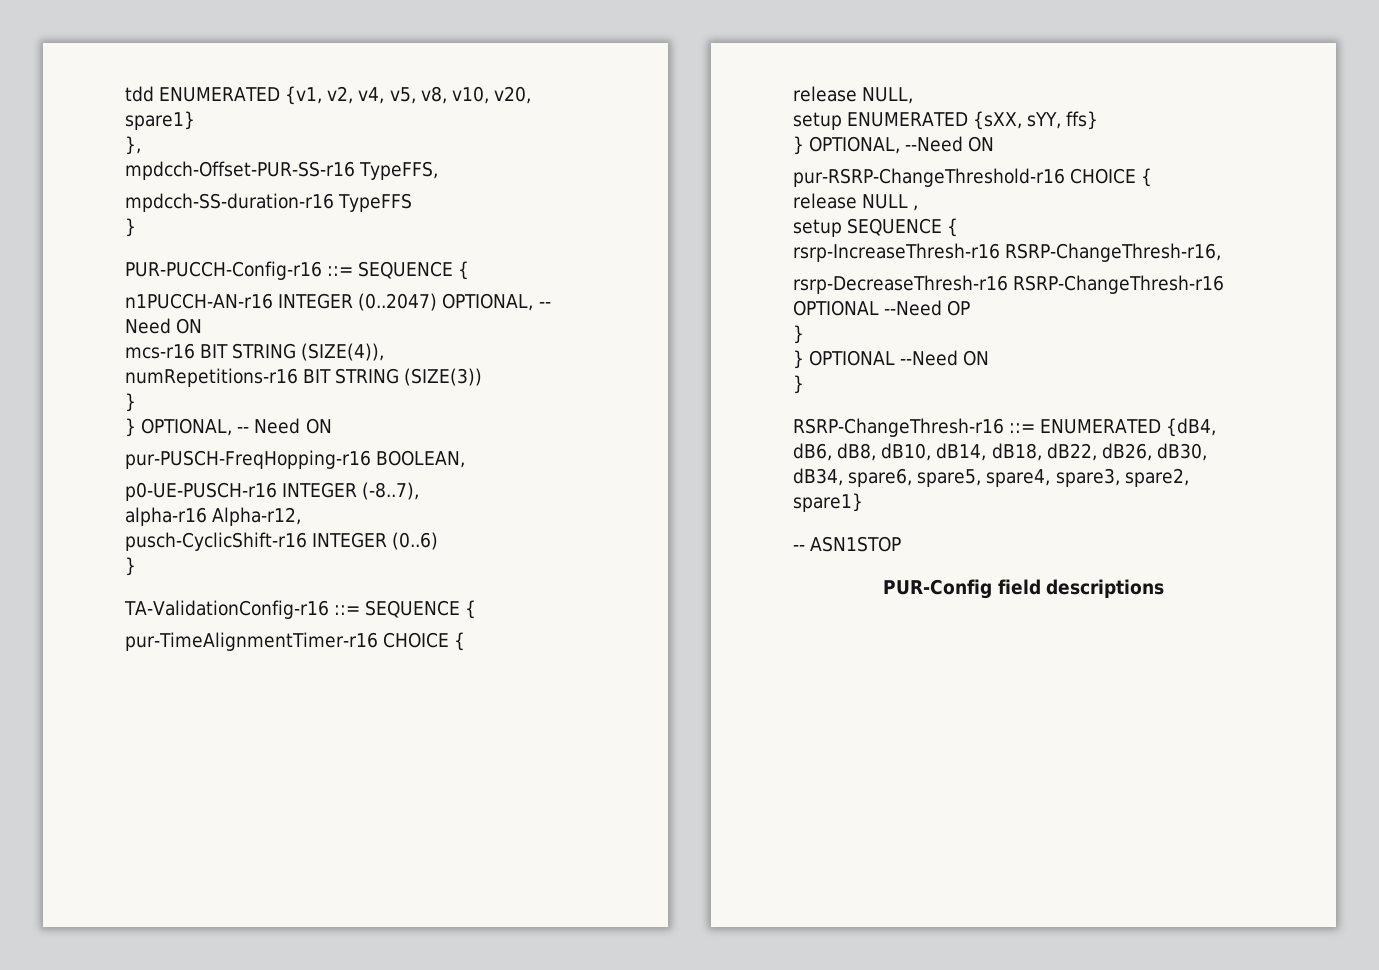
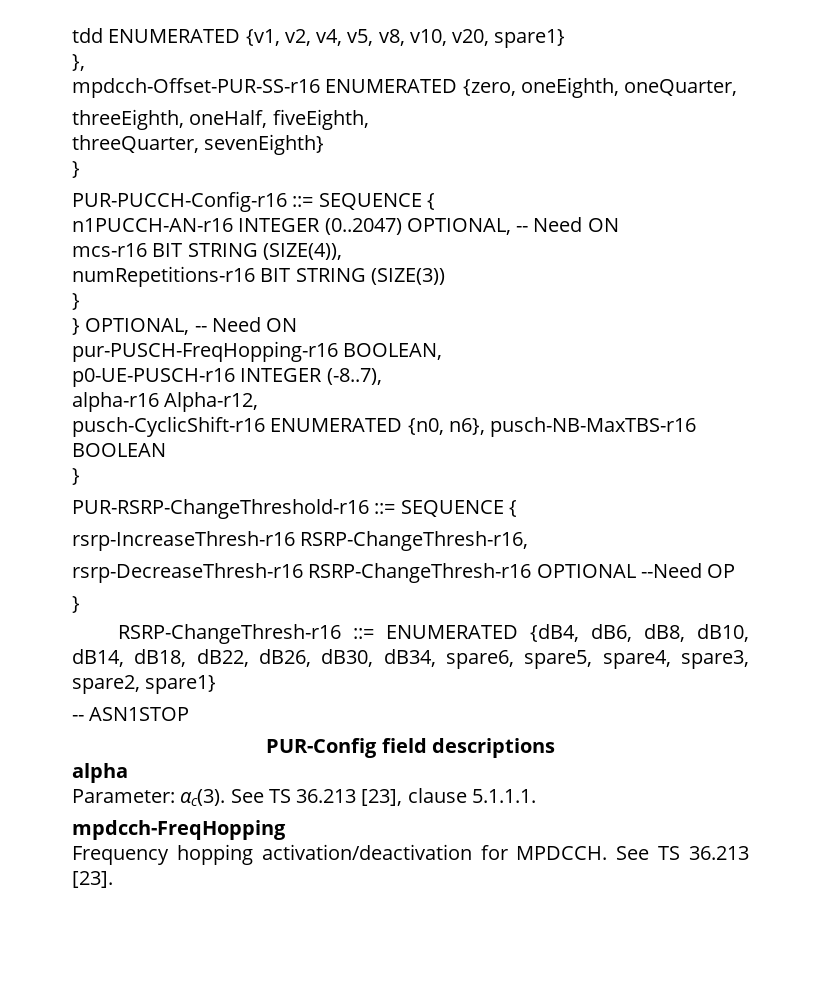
[359,161,439,180] [125,193,413,212] TypeFFS, // mpdcch-SS-duration-r16 TypeFFS -> [325,77,738,98] [72,109,369,130] [72,134,325,155] ENUMERATED {zero, oneEighth, oneQuarter, // threeEighth, oneHalf, fiveEighth, // threeQuarter, sevenEighth}
[312,532,439,550] [125,557,136,576] [124,600,477,619] [125,632,466,651] [793,86,914,104] [793,111,1099,130] [793,136,995,155] [793,168,1153,187] [793,193,919,211] [793,218,959,237] INTEGER (0..6) // } // TA-ValidationConfig-r16 ::= SEQUENCE { // pur-TimeAlignmentTimer-r16 CHOICE { // release NULL, // setup ENUMERATED {sXX, sYY, ffs} // } OPTIONAL, --Need ON // pur-RSRP-ChangeThreshold-r16 CHOICE { // release NULL , // setup SEQUENCE { -> [270,417,697,437] [72,443,166,457] [72,468,80,485] [72,499,517,519] ENUMERATED {n0, n6}, pusch-NB-MaxTBS-r16 BOOLEAN // } // PUR-RSRP-ChangeThreshold-r16 ::= SEQUENCE {
[793,350,990,369] [793,375,804,394] // } OPTIONAL --Need ON // } -> (80, 604) none
(1164, 588) none -> [72,763,128,783] [72,788,536,806] [72,820,286,840] [72,844,749,865] [72,871,113,888] // alpha // Parameter: αc(3). See TS 36.213 [23], clause 5.1.1.1. // mpdcch-FreqHopping // Frequency hopping activation/deactivation for MPDCCH. See TS 36.213 [23].

